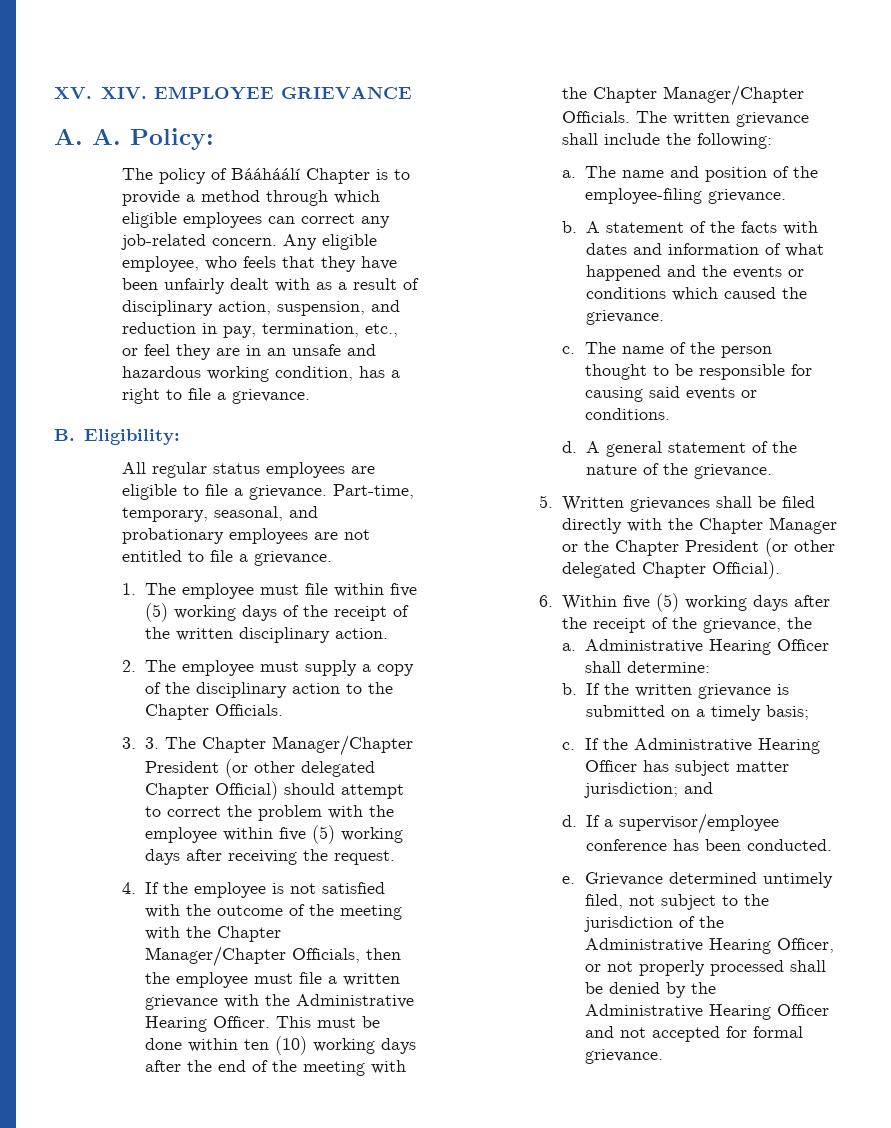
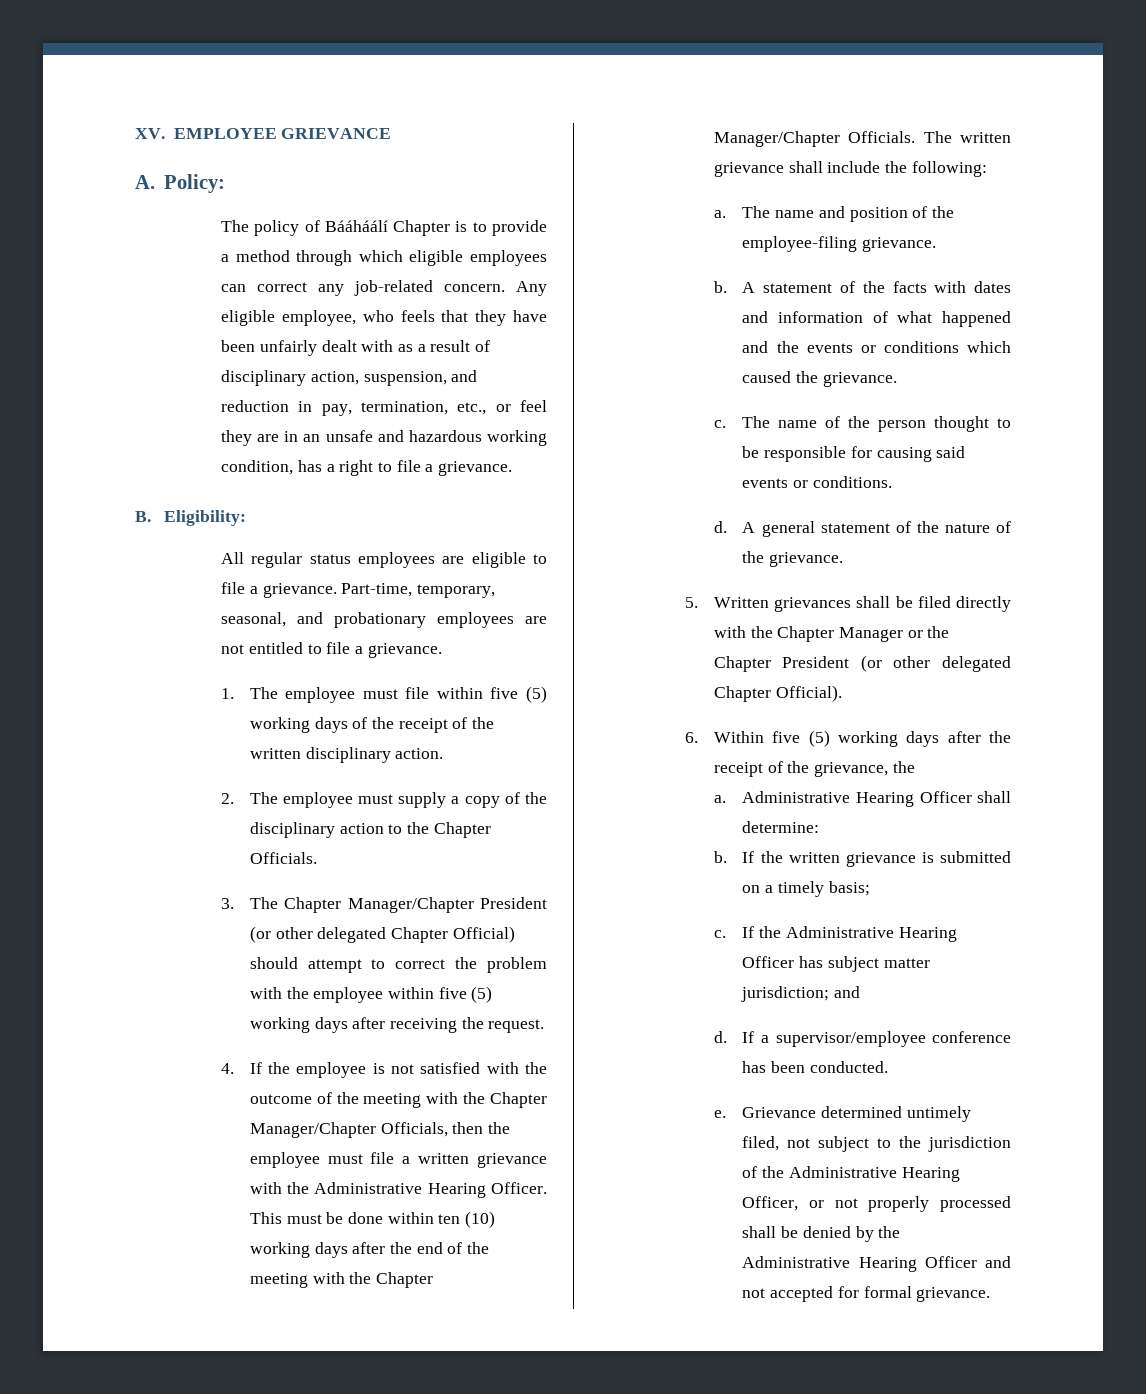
[100,87,147,99] XIV. -> (165, 133) none
[91,128,121,145] A. -> (155, 182) none
[144,737,159,749] 3. -> (235, 903) none

